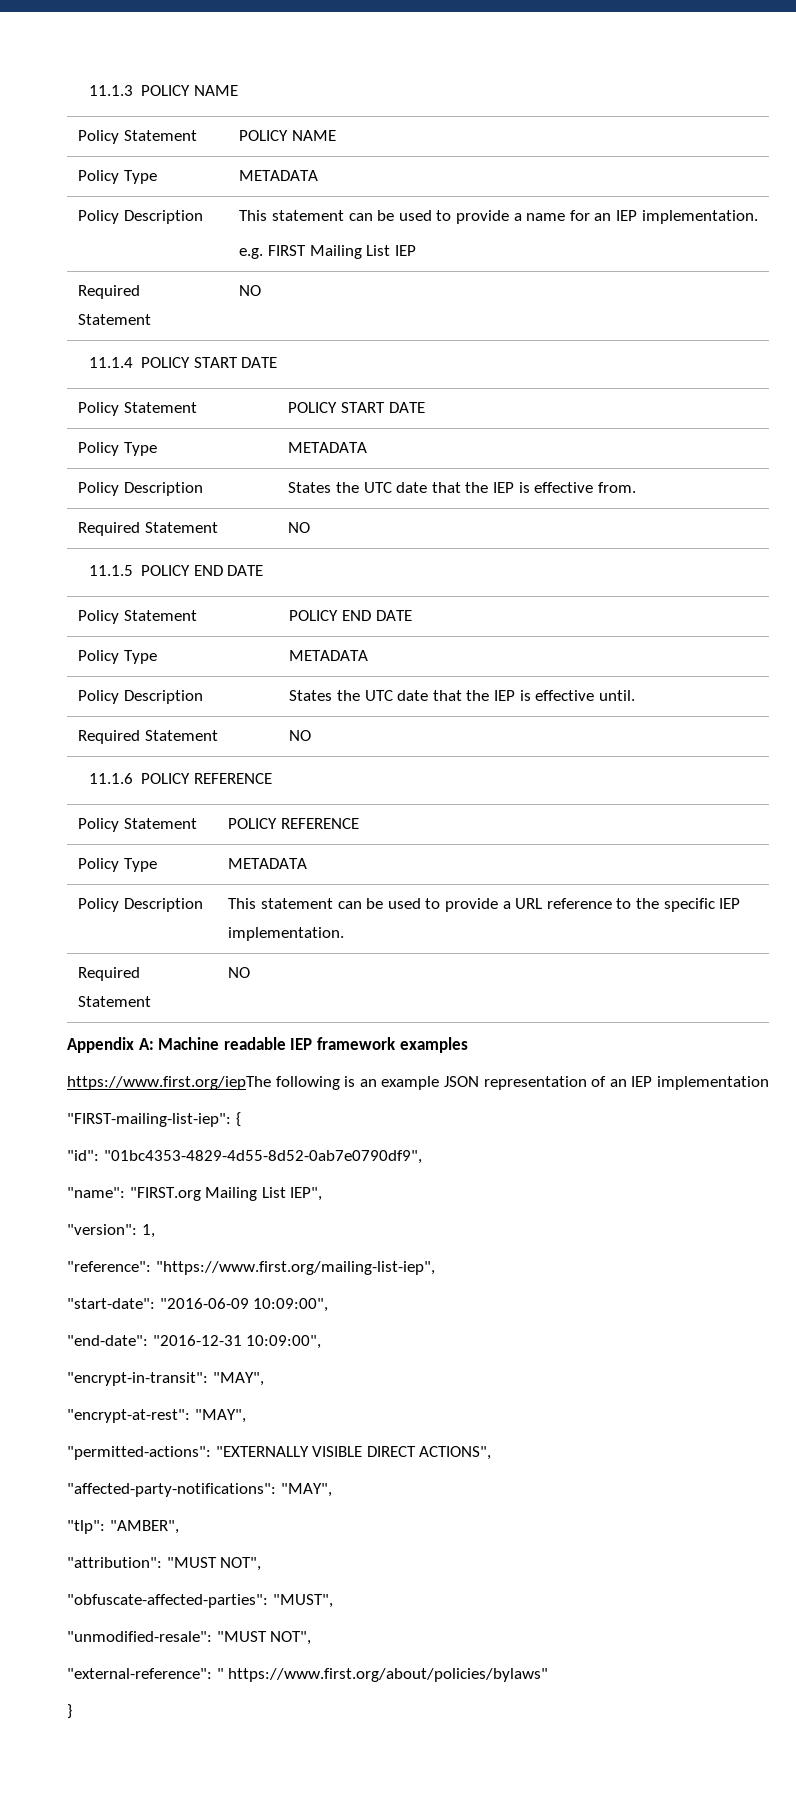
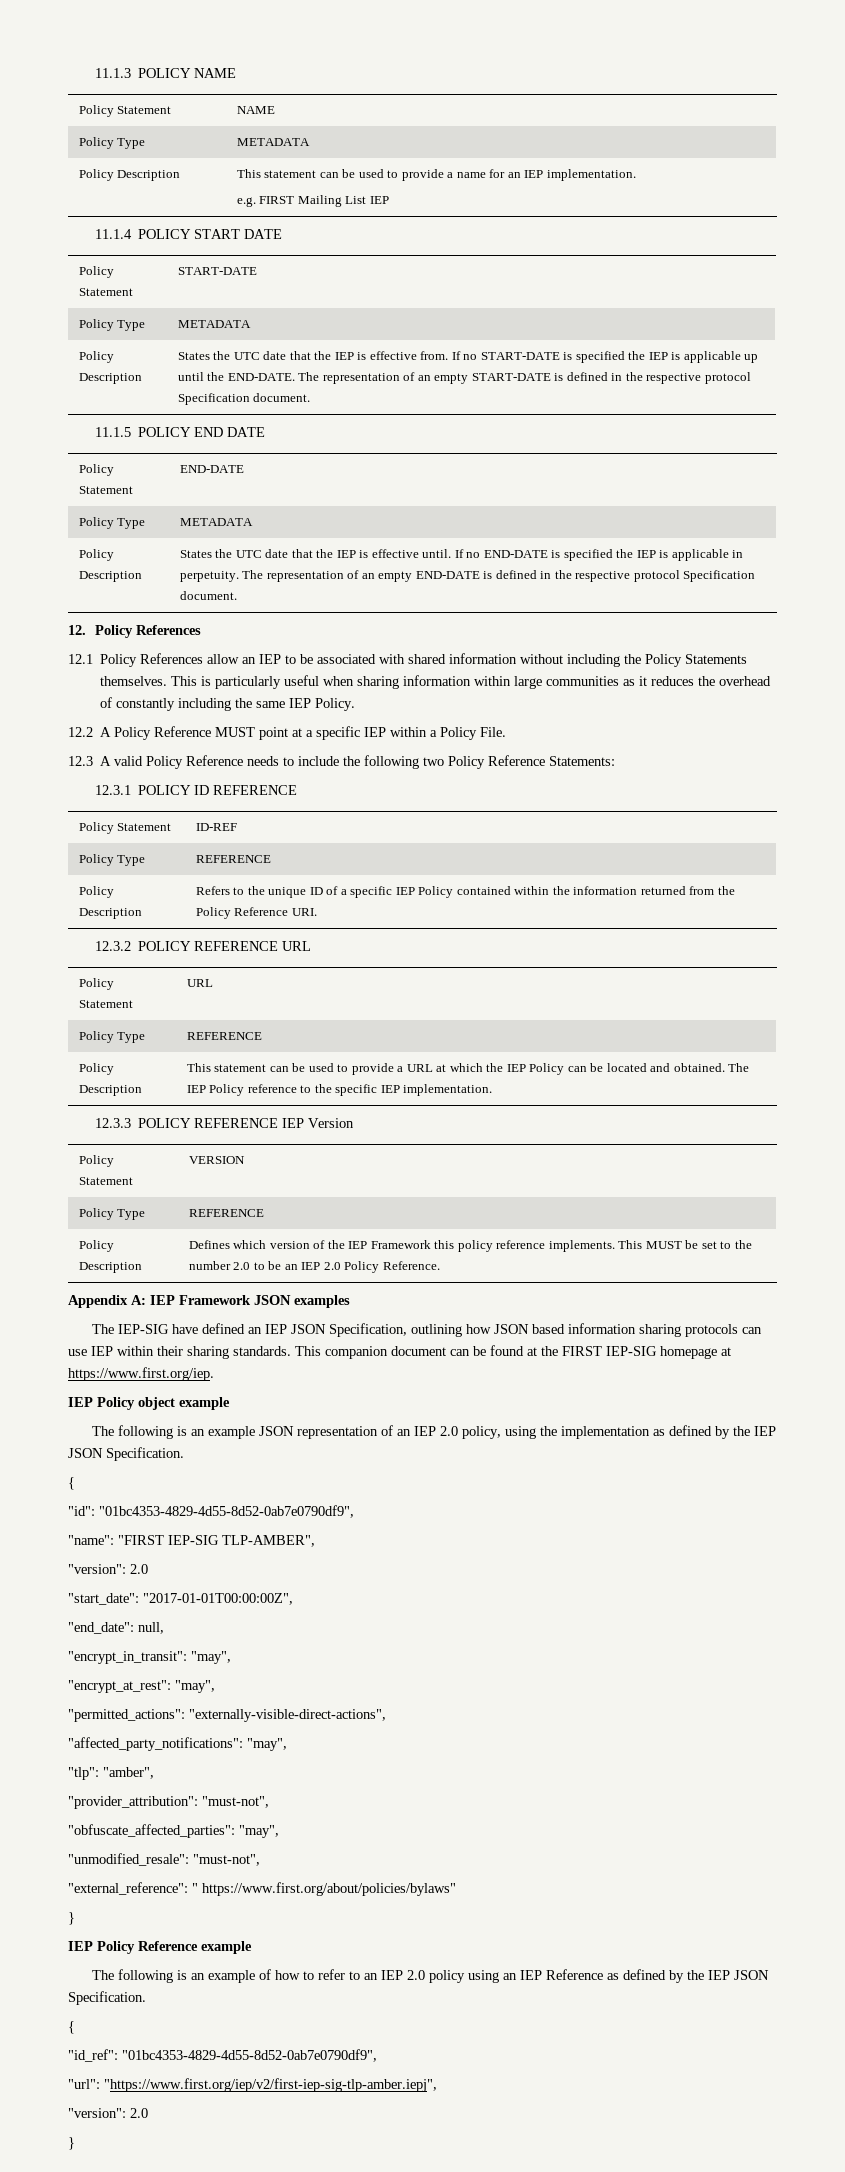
[239,130,289,141] POLICY -> (172, 110) none
[78,285,141,299] [78,314,152,325] [239,285,262,296] // Required Statement | NO -> (389, 200) none
[288,402,425,413] POLICY START DATE -> [177,267,257,275] START-DATE
[78,522,219,536] [288,522,311,533] // Required Statement | NO -> [451,351,759,363] [177,372,751,384] [177,393,311,405] If no START-DATE is specified the IEP is applicable up until the END-DATE. The representation of an empty START-DATE is defined in the respective protocol Specification document.
[289,610,412,621] POLICY END DATE -> [179,465,244,473] END-DATE
[78,730,219,744] [289,730,312,741] [88,773,191,784] // Required Statement | NO // 11.1.6 POLICY -> [454,549,744,561] [179,570,756,582] [179,591,237,600] [68,625,202,638] [68,653,748,667] [100,675,772,689] [100,697,356,711] [68,726,507,740] [68,755,616,769] [95,785,210,795] If no END-DATE is specified the IEP is applicable in perpetuity. The representation of an empty END-DATE is defined in the respective protocol Specification document. // 12. Policy References // 12.1 Policy References allow an IEP to be associated with shared information without including the Policy Statements themselves. This is particularly useful when sharing information within large communities as it reduces the overhead of constantly including the same IEP Policy. // 12.2 A Policy Reference MUST point at a specific IEP within a Policy File. // 12.3 A valid Policy Reference needs to include the following two Policy Reference Statements: // 12.3.1 POLICY ID
[228,818,360,829] [78,858,158,872] [228,858,308,869] POLICY REFERENCE // Policy Type | METADATA -> [195,823,237,831] [78,854,146,866] [195,855,271,863] [78,886,114,898] [78,908,142,919] [195,886,735,898] [195,907,317,919] [95,941,312,951] [78,978,114,990] [78,1000,133,1008] [186,979,213,987] [78,1031,146,1043] [186,1032,262,1040] ID-REF // Policy Type | REFERENCE // Policy Description | Refers to the unique ID of a specific IEP Policy contained within the information returned from the Policy Reference URI. // 12.3.2 POLICY REFERENCE URL // Policy Statement | URL // Policy Type | REFERENCE
(543, 903) none -> [436,1063,750,1075] [186,1084,245,1096] at which the IEP Policy can be located and obtained. The IEP Policy
[78,967,141,981] [78,996,152,1007] [228,967,251,978] [67,1037,468,1053] [67,1076,271,1090] // Required Statement | NO // Appendix A: Machine readable IEP framework examples // https://www.first.org/iepThe -> [95,1118,355,1128] [78,1155,114,1167] [78,1177,133,1185] [188,1156,245,1164] [78,1208,146,1220] [188,1209,264,1217] [78,1240,114,1252] [78,1262,142,1273] [188,1240,752,1252] [188,1261,440,1273] [68,1295,350,1308] [92,1323,763,1337] [68,1345,731,1359] [68,1367,214,1381] [68,1397,230,1410] [92,1426,115,1436] // 12.3.3 POLICY REFERENCE IEP Version // Policy Statement | VERSION // Policy Type | REFERENCE // Policy Description | Defines which version of the IEP Framework this policy reference implements. This MUST be set to the number 2.0 to be an IEP 2.0 Policy Reference. // Appendix A: IEP Framework JSON examples // The IEP-SIG have defined an IEP JSON Specification, outlining how JSON based information sharing protocols can use IEP within their sharing standards. This companion document can be found at the FIRST IEP-SIG homepage at https://www.first.org/iep. // IEP Policy object example // The
[656,1076,769,1090] [67,1112,241,1127] [67,1150,422,1164] [67,1187,323,1201] [67,1224,155,1238] [67,1261,435,1275] [67,1298,329,1312] [67,1335,322,1349] [67,1372,264,1386] [67,1409,246,1423] [67,1446,492,1460] [67,1483,332,1497] [67,1520,179,1534] [67,1557,262,1571] [67,1594,333,1608] [67,1631,312,1645] [67,1668,549,1682] implementation // "FIRST-mailing-list-iep": { // "id": "01bc4353-4829-4d55-8d52-0ab7e0790df9", // "name": "FIRST.org Mailing List IEP", // "version": 1, // "reference": "https://www.first.org/mailing-list-iep", // "start-date": "2016-06-09 10:09:00", // "end-date": "2016-12-31 10:09:00", // "encrypt-in-transit": "MAY", // "encrypt-at-rest": "MAY", // "permitted-actions": "EXTERNALLY VISIBLE DIRECT ACTIONS", // "affected-party-notifications": "MAY", // "tlp": "AMBER", // "attribution": "MUST NOT", // "obfuscate-affected-parties": "MUST", // "unmodified-resale": "MUST NOT", // "external-reference": " https://www.first.org/about/policies/bylaws" -> [440,1425,777,1439] [68,1447,184,1461] [68,1477,75,1490] [68,1505,354,1518] [68,1535,315,1547] [68,1564,148,1574] [68,1593,293,1605] [68,1622,164,1634] [68,1651,231,1664] [68,1680,215,1693] [68,1709,386,1722] [68,1737,287,1751] [68,1767,154,1780] [68,1796,269,1809] [68,1824,279,1838] [68,1853,260,1866] [68,1882,456,1896] [68,1912,75,1925] [68,1941,252,1954] [92,1969,770,1983] [68,1991,146,2005] [68,2021,75,2034] [68,2049,377,2062] [68,2078,437,2092] [68,2108,148,2118] 2.0 policy, using the implementation as defined by the IEP JSON Specification. // { // "id": "01bc4353-4829-4d55-8d52-0ab7e0790df9", // "name": "FIRST IEP-SIG TLP-AMBER", // "version": 2.0 // "start_date": "2017-01-01T00:00:00Z", // "end_date": null, // "encrypt_in_transit": "may", // "encrypt_at_rest": "may", // "permitted_actions": "externally-visible-direct-actions", // "affected_party_notifications": "may", // "tlp": "amber", // "provider_attribution": "must-not", // "obfuscate_affected_parties": "may", // "unmodified_resale": "must-not", // "external_reference": " https://www.first.org/about/policies/bylaws" // } // IEP Policy Reference example // The following is an example of how to refer to an IEP 2.0 policy using an IEP Reference as defined by the IEP JSON Specification. // { // "id_ref": "01bc4353-4829-4d55-8d52-0ab7e0790df9", // "url": "https://www.first.org/iep/v2/first-iep-sig-tlp-amber.iepj", // "version": 2.0

